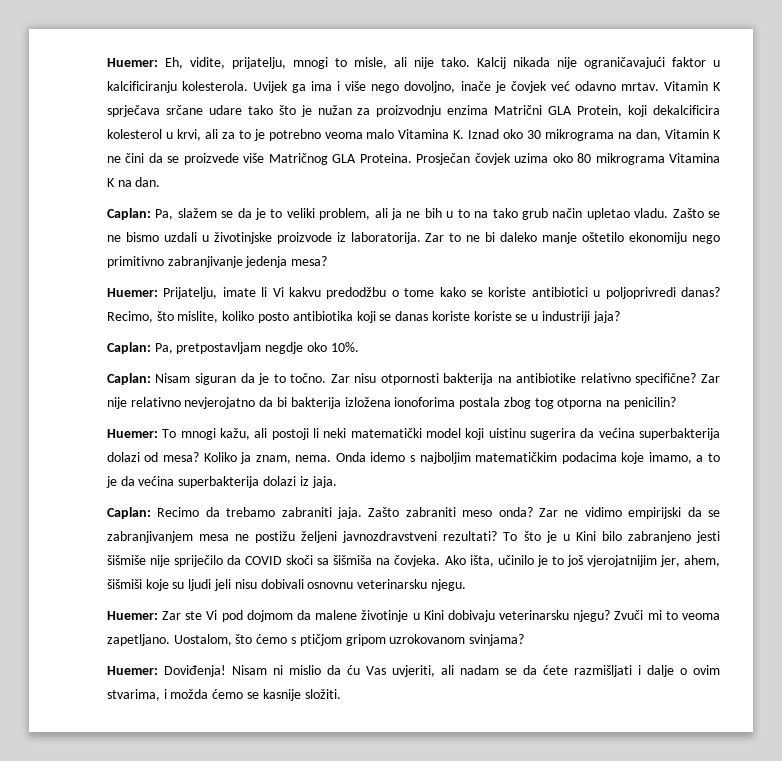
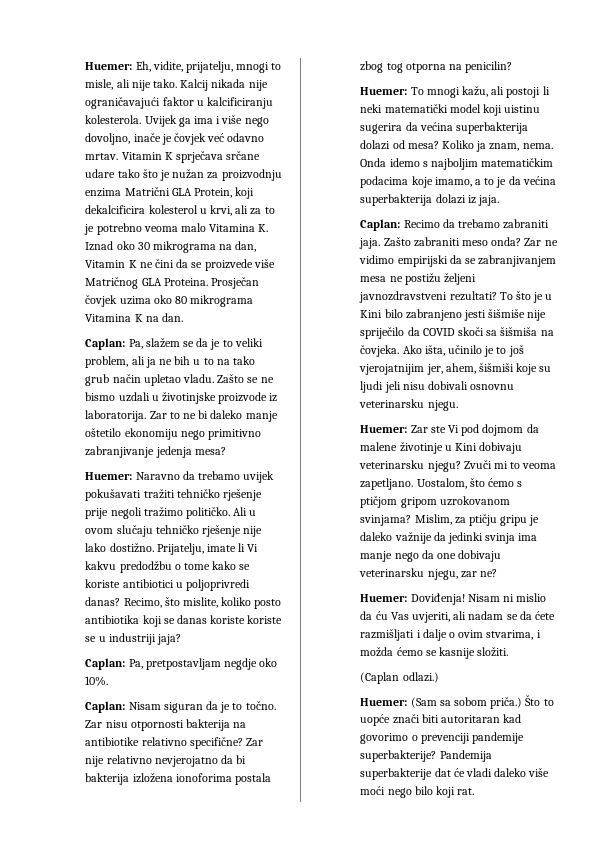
(158, 292) none -> [135,471,275,483] [85,489,262,501] [85,507,257,519] [85,525,263,537] [85,543,154,553] Naravno da trebamo uvijek pokušavati tražiti tehničko rješenje prije negoli tražimo političko. Ali u ovom slučaju tehničko rješenje nije lako dostižno.
(525, 640) none -> [414,514,540,526] [360,532,538,544] [360,550,502,562] [359,568,497,580] Mislim, za ptičju gripu je daleko važnije da jedinki svinja ima manje nego da one dobivaju veterinarsku njegu, zar ne?
(341, 694) none -> [360,672,439,684] [360,695,554,709] [360,714,522,726] [360,732,524,744] [360,750,492,762] [360,768,550,780] [360,786,475,798] // (Caplan odlazi.) // Huemer: (Sam sa sobom priča.) Što to uopće znači biti autoritaran kad govorimo o prevenciji pandemije superbakterije? Pandemija superbakterije dat će vladi daleko više moći nego bilo koji rat.

